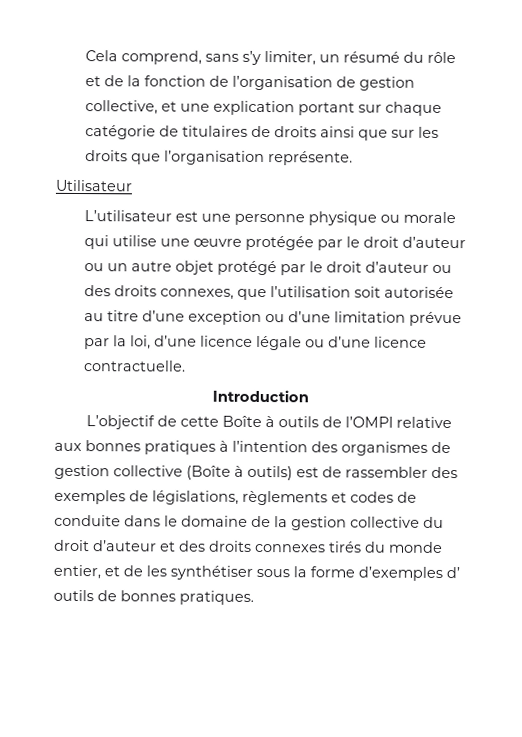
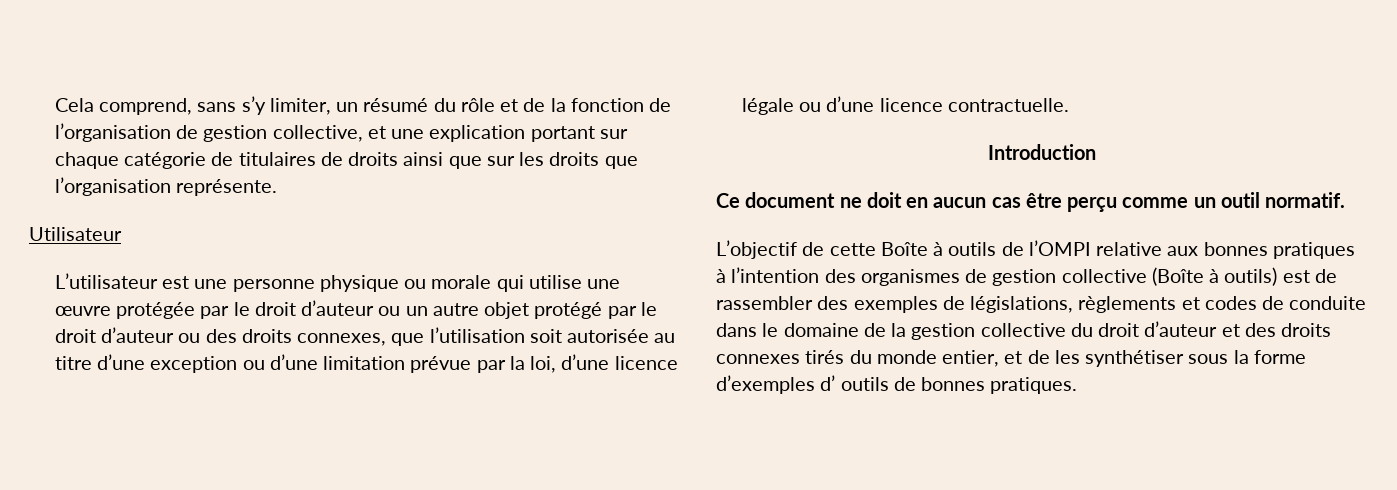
(309, 396) none -> [716,192,1346,212] // Ce document ne doit en aucun cas être perçu comme un outil normatif.

